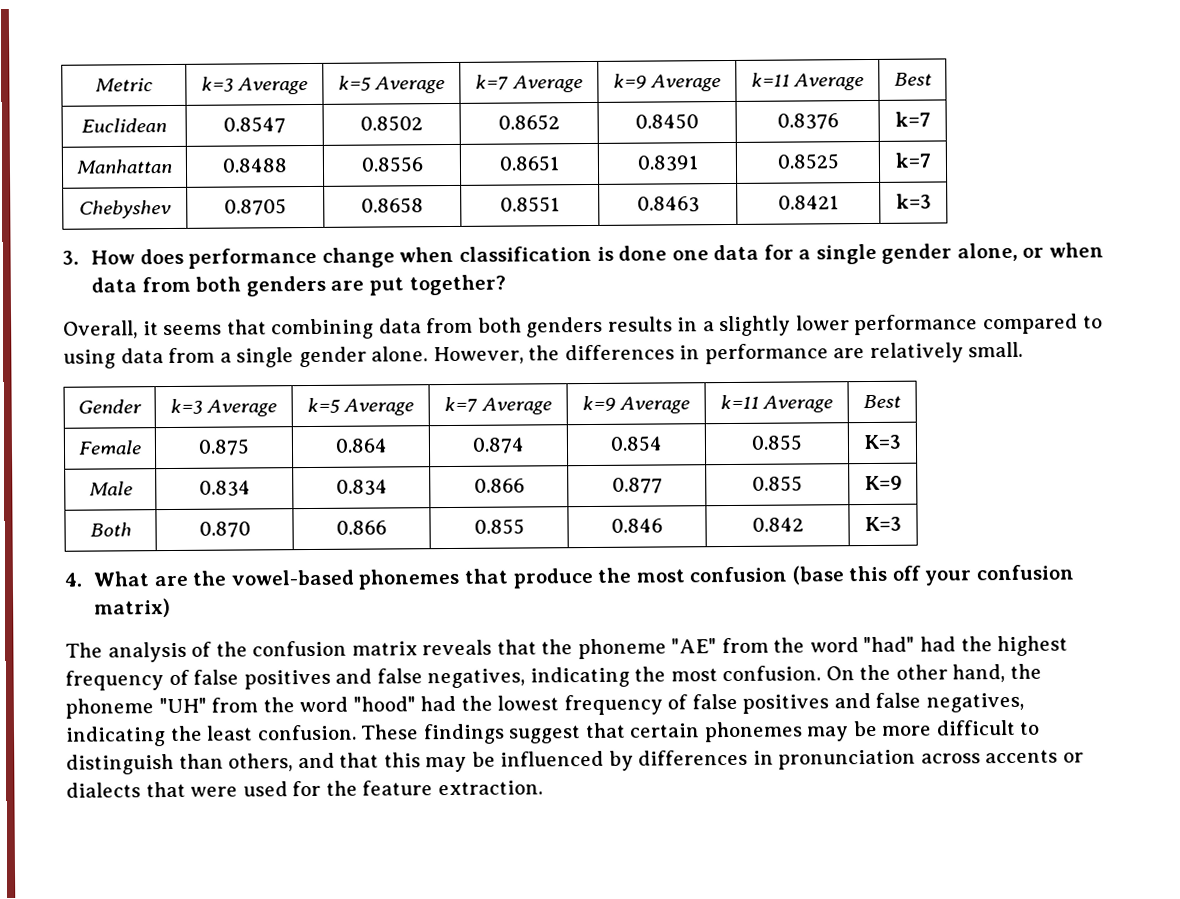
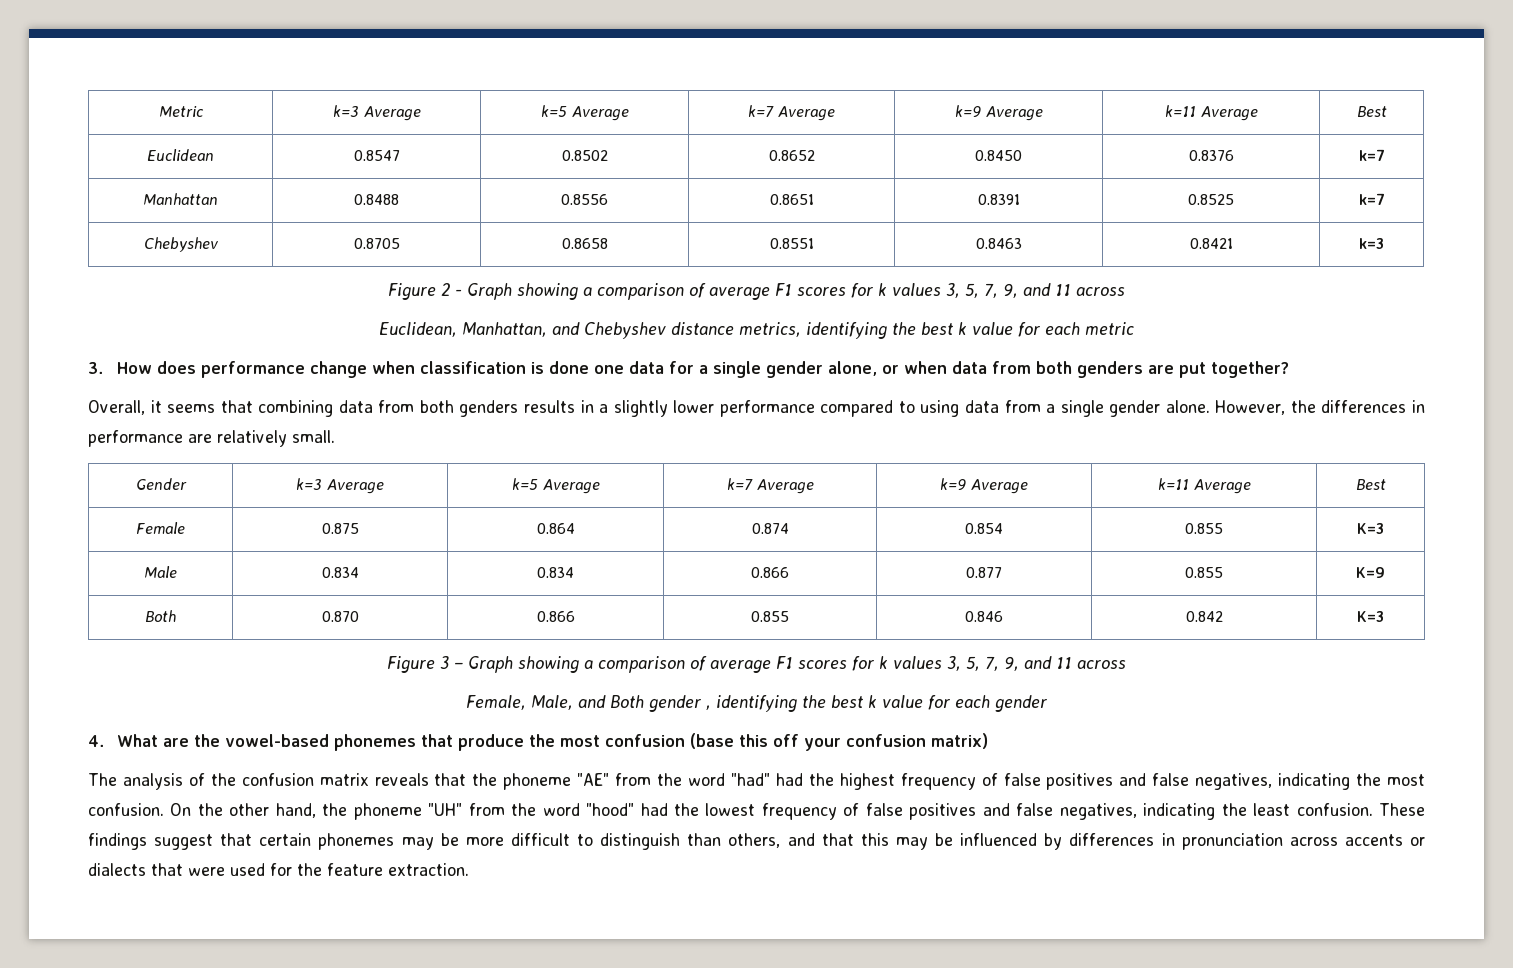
(932, 201) none -> [388,283,1125,300] [379,322,1134,339] // Figure 2 - Graph showing a comparison of average F1 scores for k values 3, 5, 7, 9, and 11 across // Euclidean, Manhattan, and Chebyshev distance metrics, identifying the best k value for each metric
(902, 524) none -> [387,656,1126,673] [466,695,1047,712] // Figure 3 – Graph showing a comparison of average F1 scores for k values 3, 5, 7, 9, and 11 across // Female, Male, and Both gender , identifying the best k value for each gender

